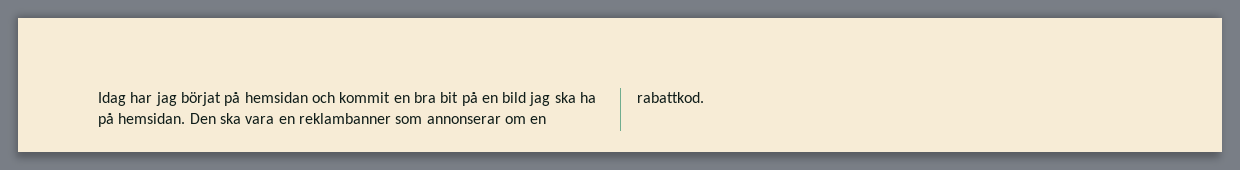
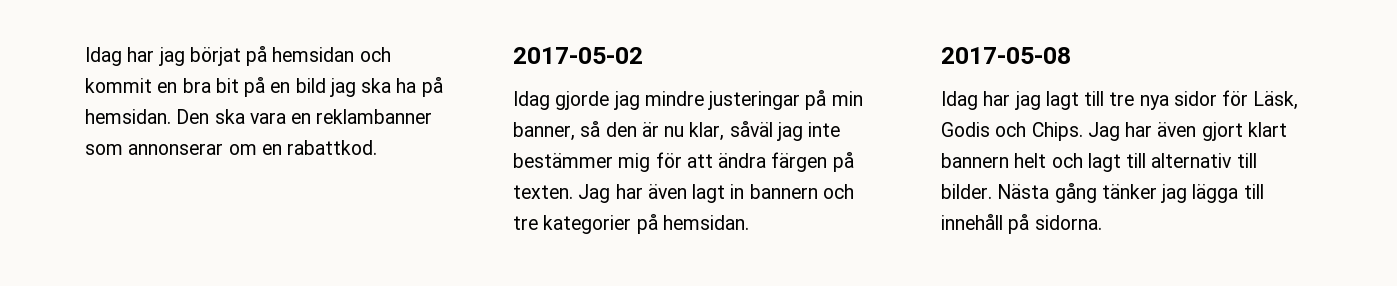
(704, 97) none -> [513,47,643,64] [513,90,863,110] [513,121,841,141] [513,152,854,172] [513,184,854,203] [513,214,749,234] [941,47,1071,64] [941,90,1299,110] [941,122,1287,141] [941,153,1257,172] [941,183,1264,203] [941,214,1102,234] // 2017-05-02 // Idag gjorde jag mindre justeringar på min banner, så den är nu klar, såväl jag inte bestämmer mig för att ändra färgen på texten. Jag har även lagt in bannern och tre kategorier på hemsidan. // 2017-05-08 // Idag har jag lagt till tre nya sidor för Läsk, Godis och Chips. Jag har även gjort klart bannern helt och lagt till alternativ till bilder. Nästa gång tänker jag lägga till innehåll på sidorna.

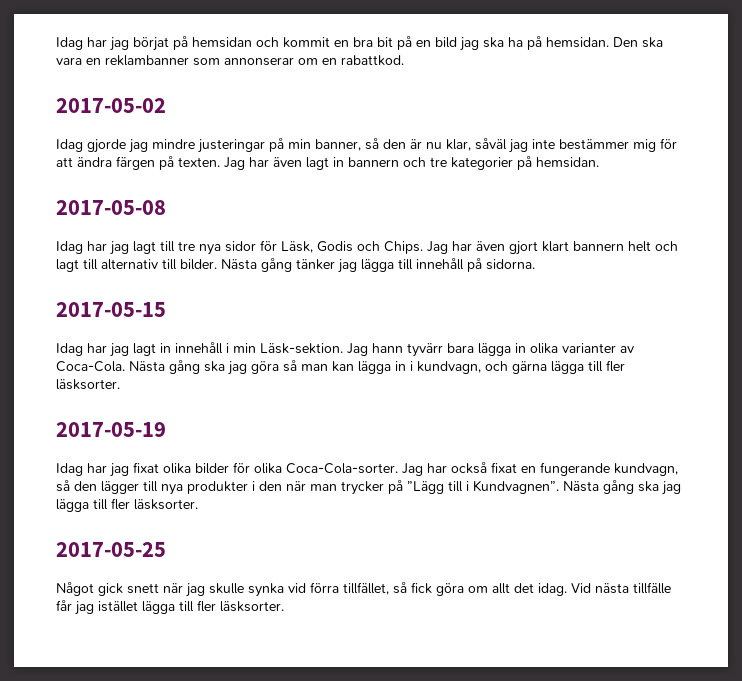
(1102, 222) none -> [56,302,166,317] [56,342,634,357] [56,360,625,375] [56,379,120,390] [56,422,166,437] [56,462,678,477] [56,480,681,495] [56,498,198,512] [56,542,166,557] [56,582,671,597] [56,600,284,615] // 2017-05-15 // Idag har jag lagt in innehåll i min Läsk-sektion. Jag hann tyvärr bara lägga in olika varianter av Coca-Cola. Nästa gång ska jag göra så man kan lägga in i kundvagn, och gärna lägga till fler läsksorter. // 2017-05-19 // Idag har jag fixat olika bilder för olika Coca-Cola-sorter. Jag har också fixat en fungerande kundvagn, så den lägger till nya produkter i den när man trycker på ”Lägg till i Kundvagnen”. Nästa gång ska jag lägga till fler läsksorter. // 2017-05-25 // Något gick snett när jag skulle synka vid förra tillfället, så fick göra om allt det idag. Vid nästa tillfälle får jag istället lägga till fler läsksorter.

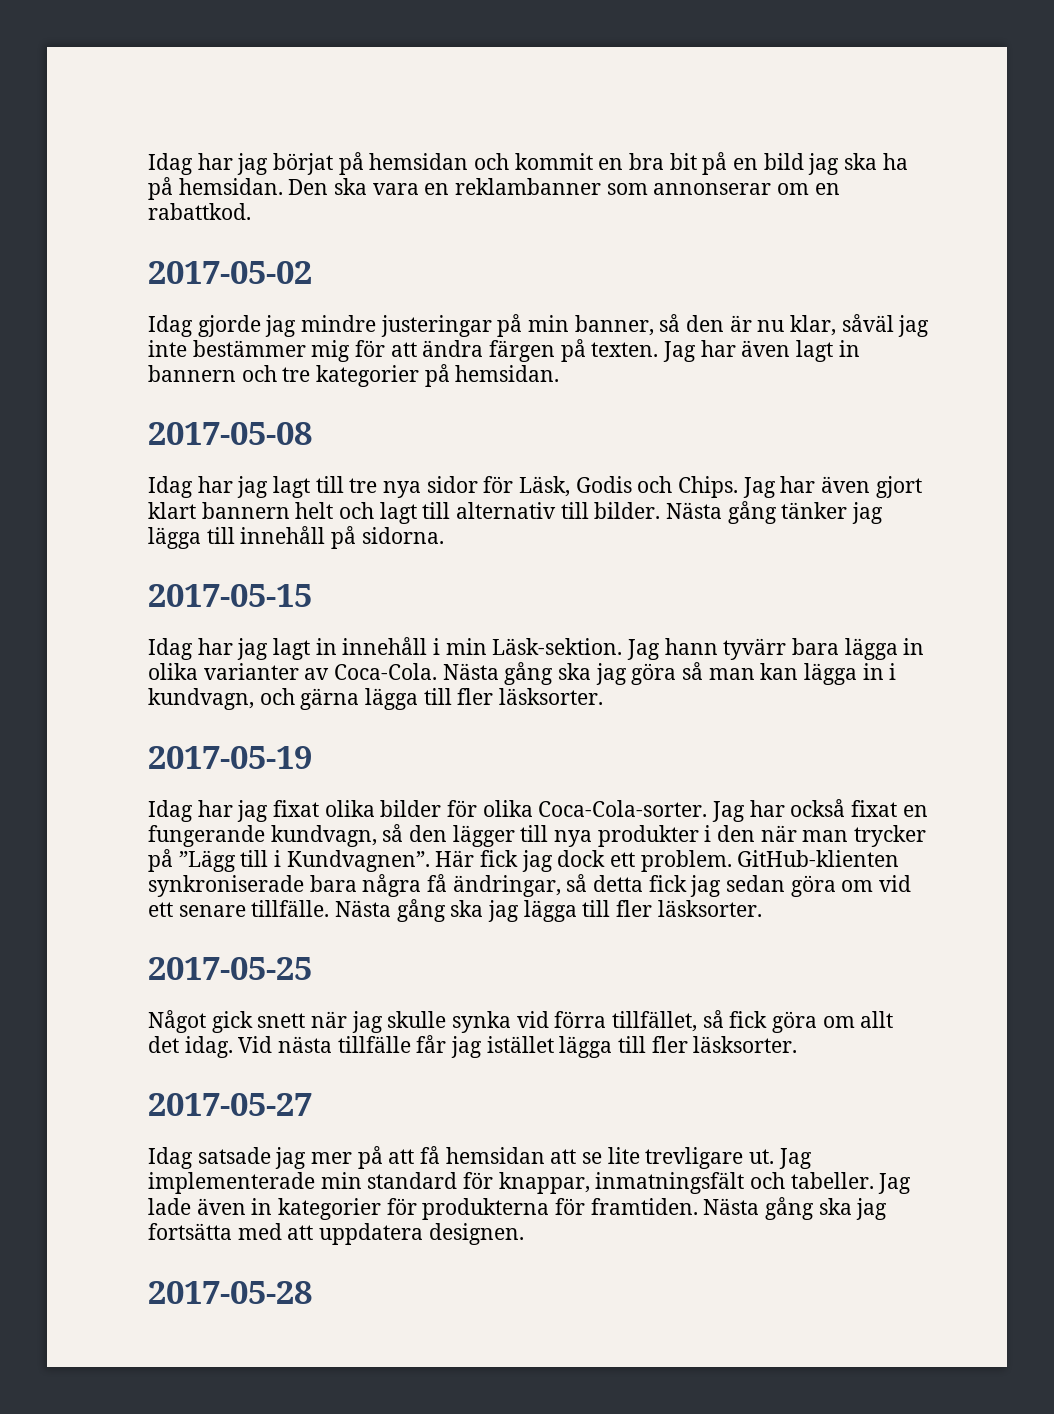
(559, 487) none -> [435,850,900,872] [148,874,912,897] [148,900,330,917] Här fick jag dock ett problem. GitHub-klienten synkroniserade bara några få ändringar, så detta fick jag sedan göra om vid ett senare tillfälle.
(284, 606) none -> [148,1093,312,1116] [148,1146,812,1169] [148,1172,912,1194] [148,1197,888,1220] [148,1223,524,1245] [148,1281,312,1304] // 2017-05-27 // Idag satsade jag mer på att få hemsidan att se lite trevligare ut. Jag implementerade min standard för knappar, inmatningsfält och tabeller. Jag lade även in kategorier för produkterna för framtiden. Nästa gång ska jag fortsätta med att uppdatera designen. // 2017-05-28

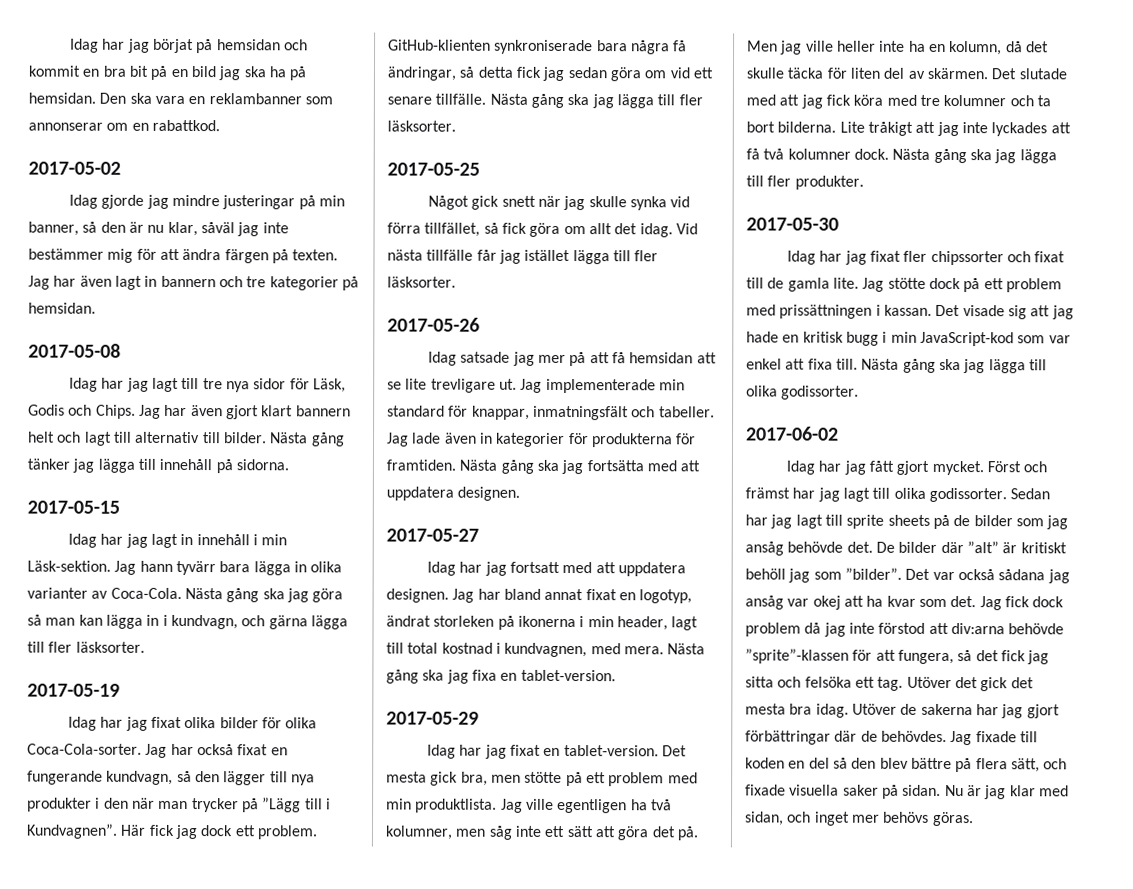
[148,1093,312,1116] 2017-05-27 -> [387,317,480,332] 2017-05-26
[148,1281,312,1304] 2017-05-28 -> [386,528,479,542] [427,561,686,577] [386,588,693,604] [386,615,699,631] [386,642,706,658] [386,669,616,684] [386,711,479,725] [427,744,687,759] [386,771,698,787] [386,798,672,814] [385,825,699,841] [747,40,1049,56] [746,67,1067,80] [746,94,1051,109] [746,121,1071,137] [746,148,1057,164] [746,175,864,190] [746,217,839,231] [787,250,1066,266] [746,277,1062,293] [746,304,1074,320] [746,331,1071,347] [746,358,1047,374] [746,385,860,400] [746,426,839,441] [786,460,1048,476] [745,487,1051,503] [745,514,1069,530] [745,541,1067,556] [745,567,1070,584] [745,595,1065,611] [745,622,1065,637] [745,648,1050,665] [745,676,1034,692] [745,703,1060,719] [745,730,1038,746] [745,757,1068,773] [745,784,1069,800] [745,811,974,827] 2017-05-27 // Idag har jag fortsatt med att uppdatera designen. Jag har bland annat fixat en logotyp, ändrat storleken på ikonerna i min header, lagt till total kostnad i kundvagnen, med mera. Nästa gång ska jag fixa en tablet-version. // 2017-05-29 // Idag har jag fixat en tablet-version. Det mesta gick bra, men stötte på ett problem med min produktlista. Jag ville egentligen ha två kolumner, men såg inte ett sätt att göra det på. Men jag ville heller inte ha en kolumn, då det skulle täcka för liten del av skärmen. Det slutade med att jag fick köra med tre kolumner och ta bort bilderna. Lite tråkigt att jag inte lyckades att få två kolumner dock. Nästa gång ska jag lägga till fler produkter. // 2017-05-30 // Idag har jag fixat fler chipssorter och fixat till de gamla lite. Jag stötte dock på ett problem med prissättningen i kassan. Det visade sig att jag hade en kritisk bugg i min JavaScript-kod som var enkel att fixa till. Nästa gång ska jag lägga till olika godissorter. // 2017-06-02 // Idag har jag fått gjort mycket. Först och främst har jag lagt till olika godissorter. Sedan har jag lagt till sprite sheets på de bilder som jag ansåg behövde det. De bilder där ”alt” är kritiskt behöll jag som ”bilder”. Det var också sådana jag ansåg var okej att ha kvar som det. Jag fick dock problem då jag inte förstod att div:arna behövde ”sprite”-klassen för att fungera, så det fick jag sitta och felsöka ett tag. Utöver det gick det mesta bra idag. Utöver de sakerna har jag gjort förbättringar där de behövdes. Jag fixade till koden en del så den blev bättre på flera sätt, och fixade visuella saker på sidan. Nu är jag klar med sidan, och inget mer behövs göras.

